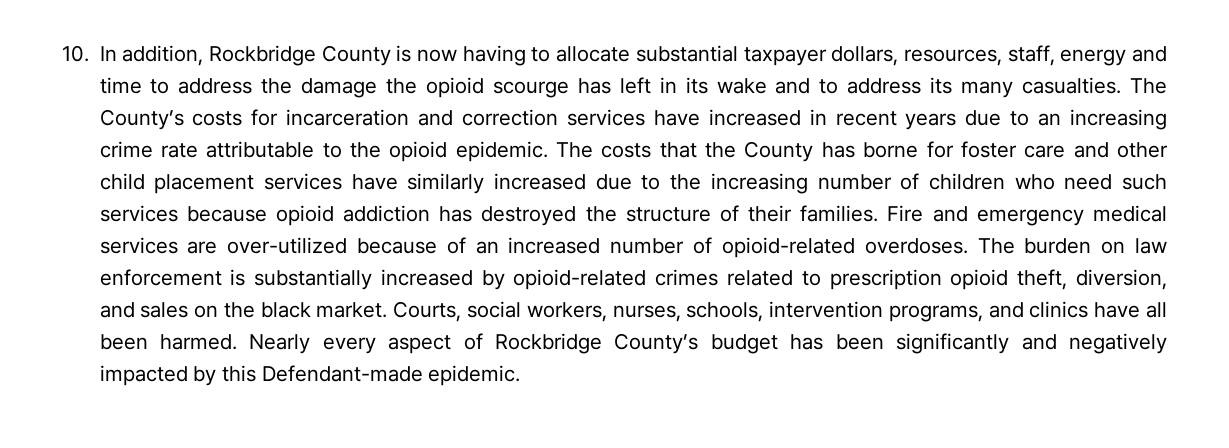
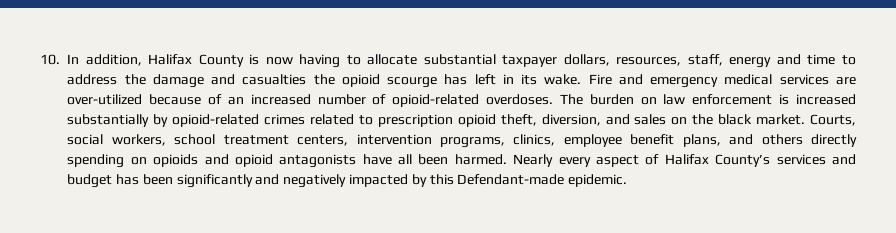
[208,45,316,66] Rockbridge -> [148,54,193,65] Halifax
(378, 88) none -> [211,74,307,85] and casualties
[716,77,1168,98] [99,109,1167,130] [99,141,1168,162] [99,173,1168,194] [99,205,879,226] wake and to address its many casualties. The County’s costs for incarceration and correction services have increased in recent years due to an increasing crime rate attributable to the opioid epidemic. The costs that the County has borne for foster care and other child placement services have similarly increased due to the increasing number of children who need such services because opioid addiction has destroyed the structure of their families. -> [544,74,582,85] wake.
[254,269,473,290] substantially increased -> [795,94,856,105] [67,114,150,127] increased substantially
[612,301,1089,322] nurses, schools, intervention programs, and clinics -> [174,134,858,148] [67,154,357,168] school treatment centers, intervention programs, clinics, employee benefit plans, and others directly spending on opioids and opioid antagonists
[495,333,699,354] Rockbridge County’s -> [664,154,856,167] Halifax County’s services and

